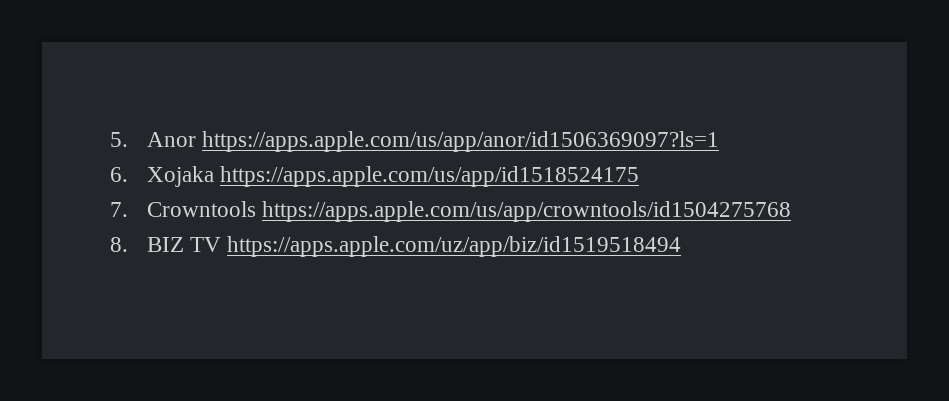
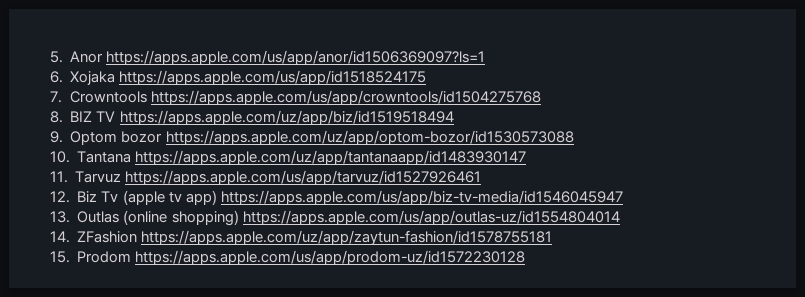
(682, 246) none -> [49,130,574,145] [49,150,527,165] [49,170,482,185] [49,190,623,205] [49,210,620,226] [49,230,553,245] [49,250,526,265] // 9. Optom bozor https://apps.apple.com/uz/app/optom-bozor/id1530573088 // 10. Tantana https://apps.apple.com/uz/app/tantanaapp/id1483930147 // 11. Tarvuz https://apps.apple.com/us/app/tarvuz/id1527926461 // 12. Biz Tv (apple tv app) https://apps.apple.com/us/app/biz-tv-media/id1546045947 // 13. Outlas (online shopping) https://apps.apple.com/us/app/outlas-uz/id1554804014 // 14. ZFashion https://apps.apple.com/uz/app/zaytun-fashion/id1578755181 // 15. Prodom https://apps.apple.com/us/app/prodom-uz/id1572230128

